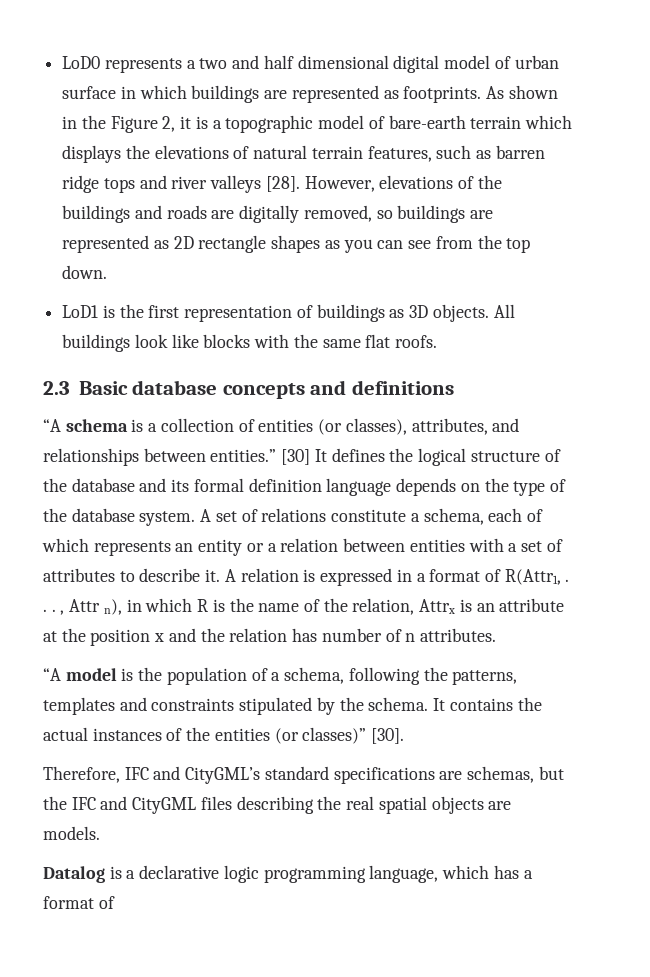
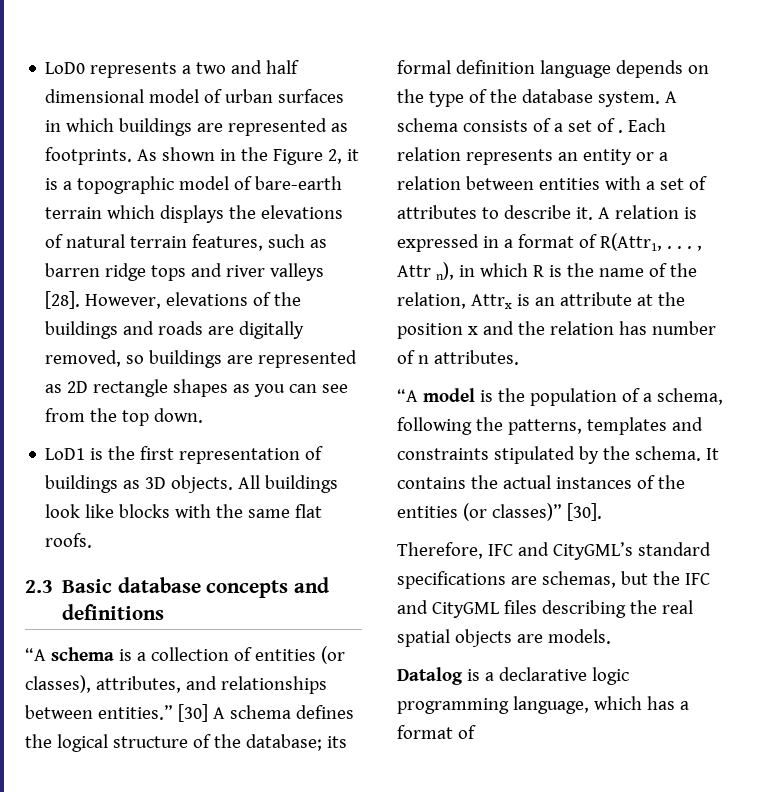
[393,55,440,73] digital -> (145, 96) none
[62,86,117,99] surface -> [278,89,345,103] surfaces
[314,449,327,462] It -> [212,705,291,719] A schema
[71,478,167,492] database and -> [245,734,322,751] database;
[215,508,543,525] [42,538,89,552] set of relations constitute a schema, each of which -> [397,118,666,133] [397,147,461,161] schema consists of a set of . Each relation

